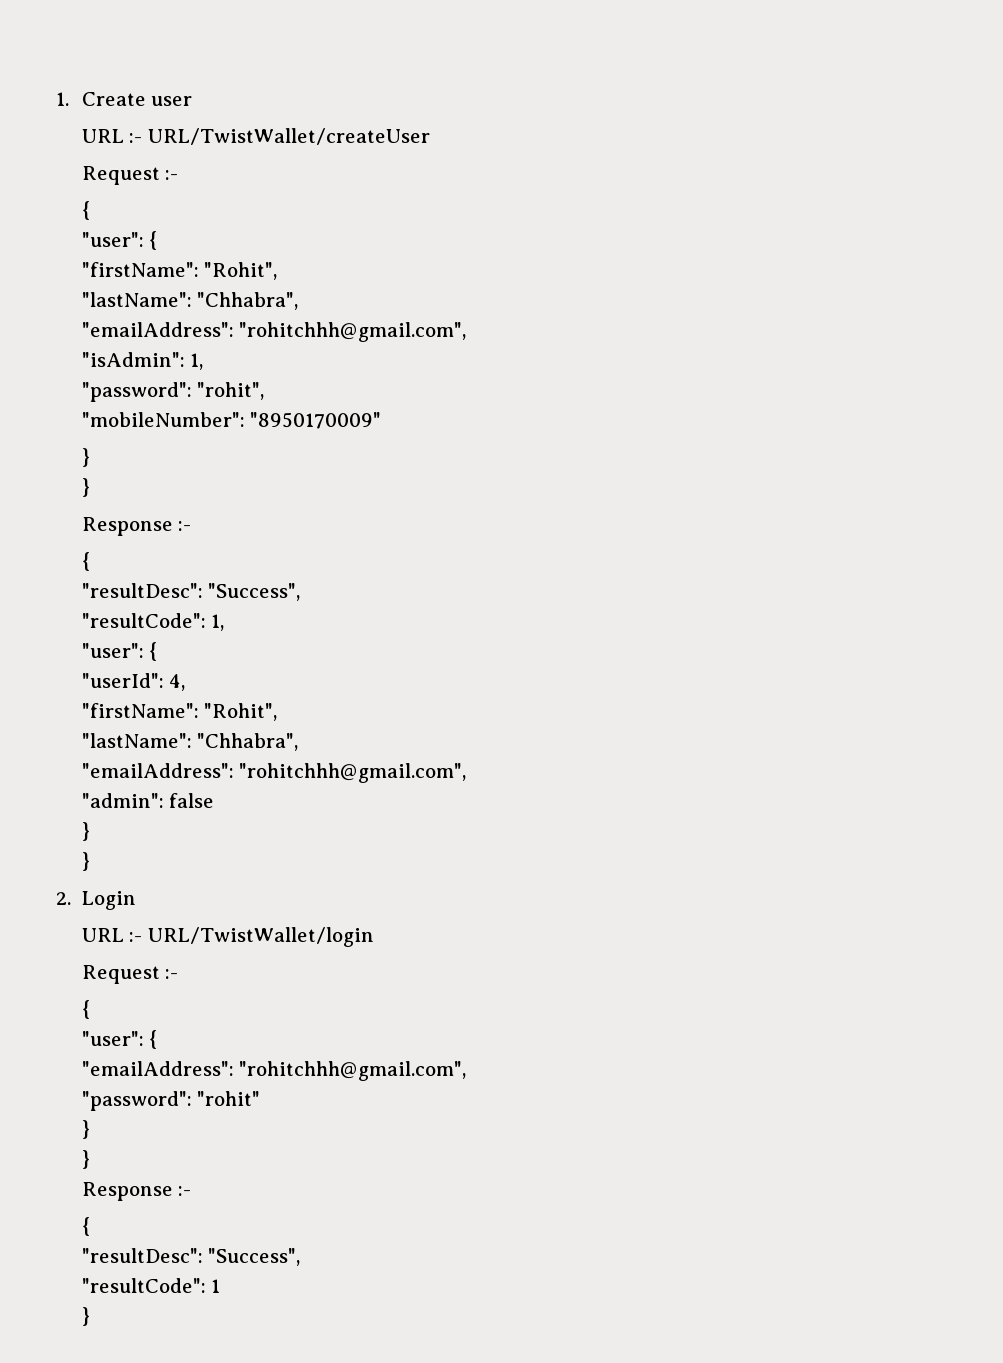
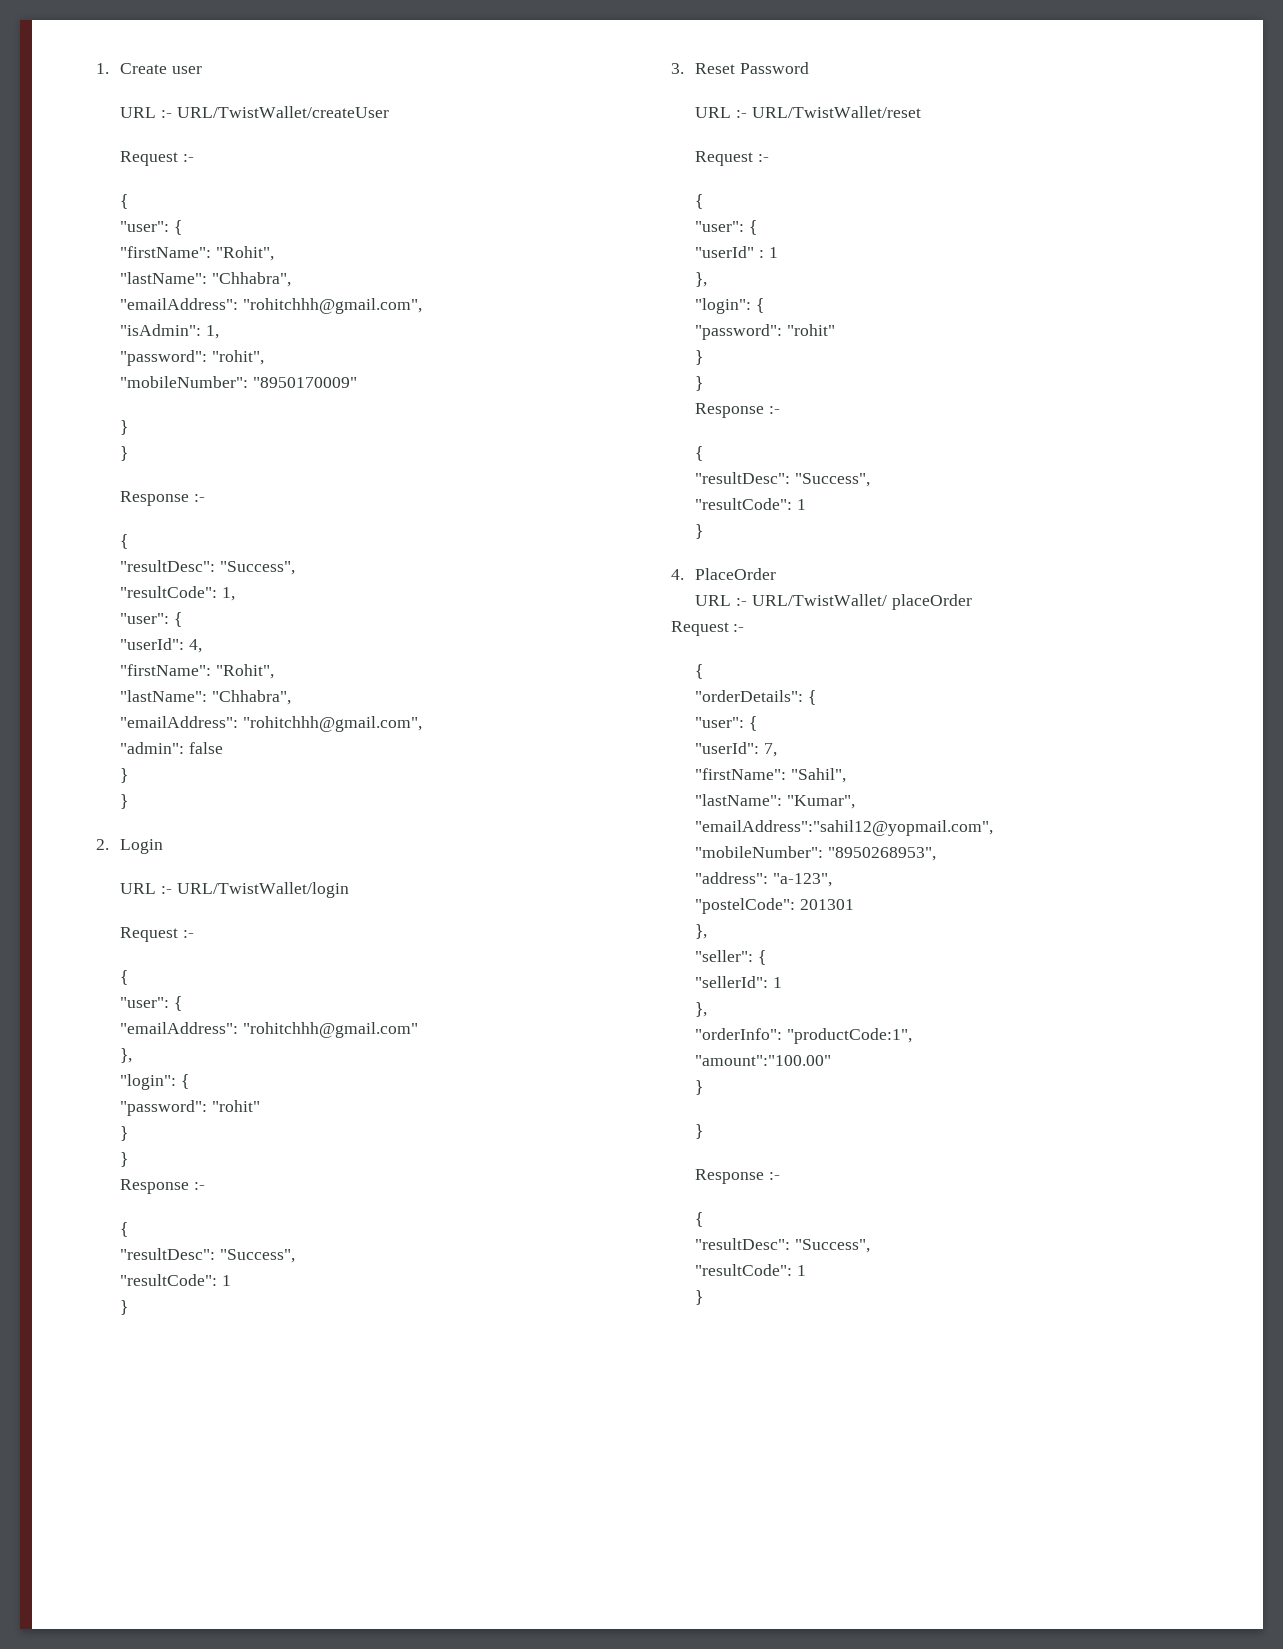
[239,1061,467,1081] "rohitchhh@gmail.com", -> [243,1022,419,1038] [120,1048,133,1063] [120,1074,190,1090] "rohitchhh@gmail.com" // }, // "login": {
(90, 1316) none -> [670,62,810,74] [695,106,921,118] [695,151,770,166] [695,194,704,209] [695,220,758,235] [695,246,778,258] [695,272,708,287] [695,298,765,314] [695,324,836,340] [695,350,704,365] [695,376,704,391] [695,403,781,418] [695,446,704,461] [695,472,871,487] [695,498,807,510] [695,524,704,539] [670,568,777,580] [695,594,972,610] [670,621,745,636] [695,664,704,679] [695,690,817,705] [695,716,758,731] [695,742,778,757] [695,768,847,783] [695,794,856,809] [695,820,994,836] [695,846,937,861] [695,872,833,887] [695,898,855,914] [695,924,708,939] [695,950,767,965] [695,976,783,988] [695,1002,708,1017] [695,1028,913,1044] [695,1055,832,1066] [695,1080,704,1095] [695,1124,704,1139] [695,1169,781,1184] [695,1212,704,1227] [695,1238,871,1253] [695,1264,807,1276] [695,1290,704,1305] // 3. Reset Password // URL :- URL/TwistWallet/reset // Request :- // { // "user": { // "userId" : 1 // }, // "login": { // "password": "rohit" // } // } // Response :- // { // "resultDesc": "Success", // "resultCode": 1 // } // 4. PlaceOrder // URL :- URL/TwistWallet/ placeOrder // Request :- // { // "orderDetails": { // "user": { // "userId": 7, // "firstName": "Sahil", // "lastName": "Kumar", // "emailAddress":"sahil12@yopmail.com", // "mobileNumber": "8950268953", // "address": "a-123", // "postelCode": 201301 // }, // "seller": { // "sellerId": 1 // }, // "orderInfo": "productCode:1", // "amount":"100.00" // } // } // Response :- // { // "resultDesc": "Success", // "resultCode": 1 // }

